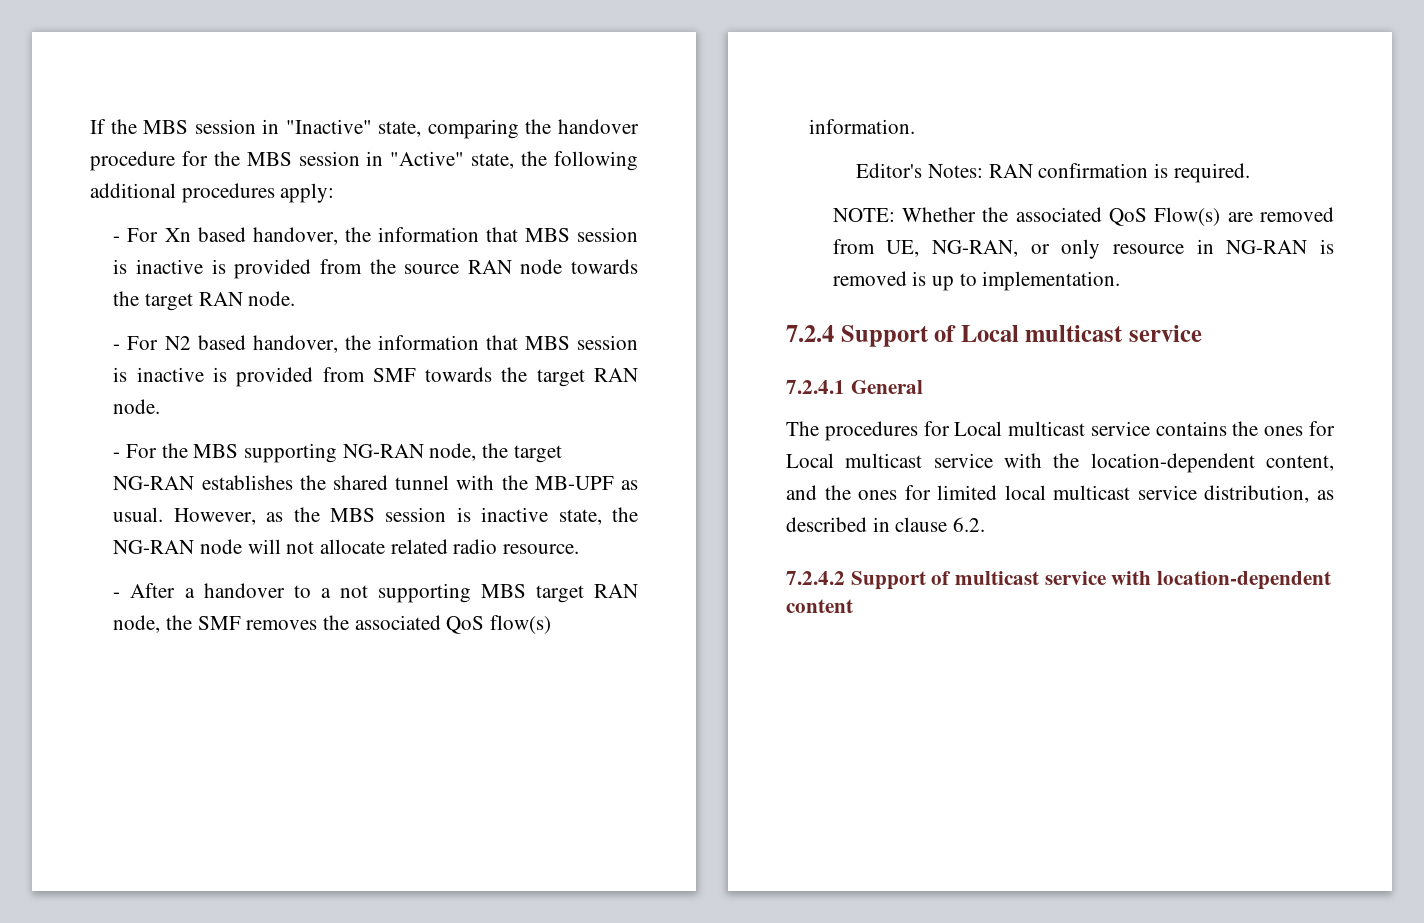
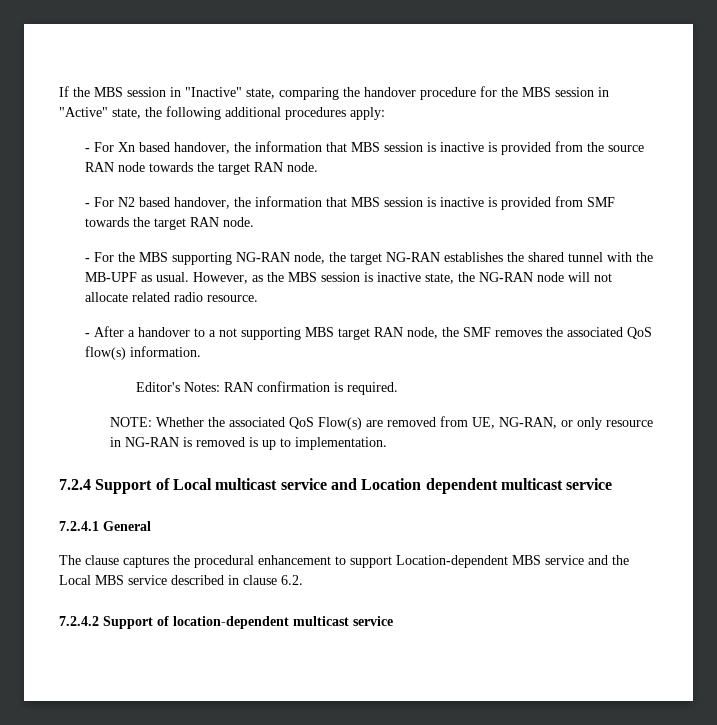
[786,380,923,394] [786,421,1335,441] [786,453,1334,473] [786,485,1334,503] // 7.2.4.1 General // The procedures for Local multicast service contains the ones for Local multicast service with the location-dependent content, and the ones for limited local multicast service distribution, as -> [330,478,613,494] [59,521,151,531] [59,555,629,568] [59,575,167,585] and Location dependent multicast service // 7.2.4.1 General // The clause captures the procedural enhancement to support Location-dependent MBS service and the Local MBS service
[955,571,1332,590] [786,599,853,613] multicast service with location-dependent content -> [173,616,393,629] location-dependent multicast service

